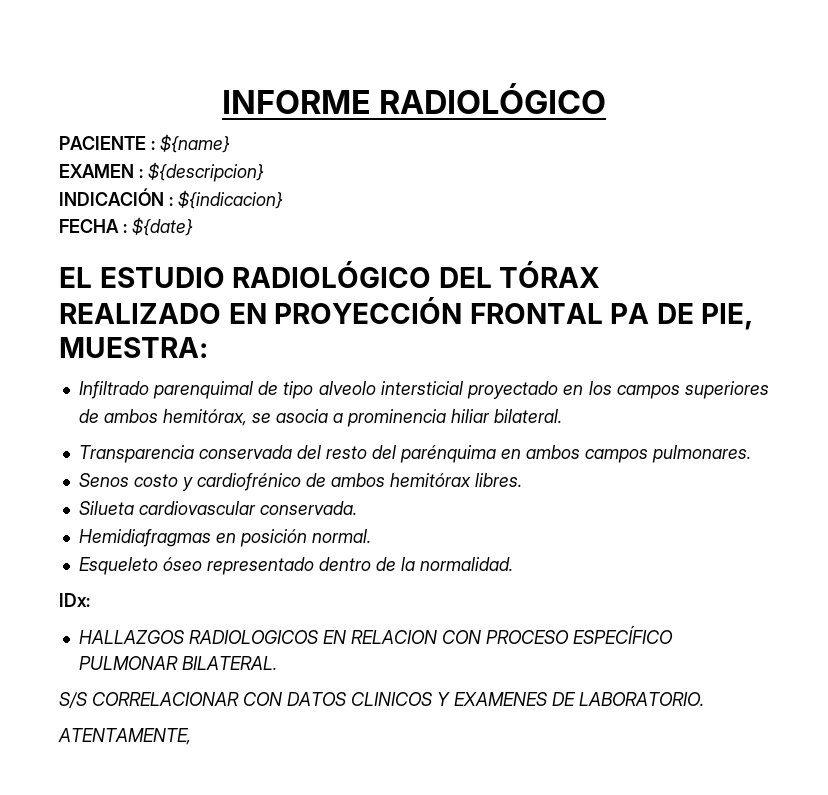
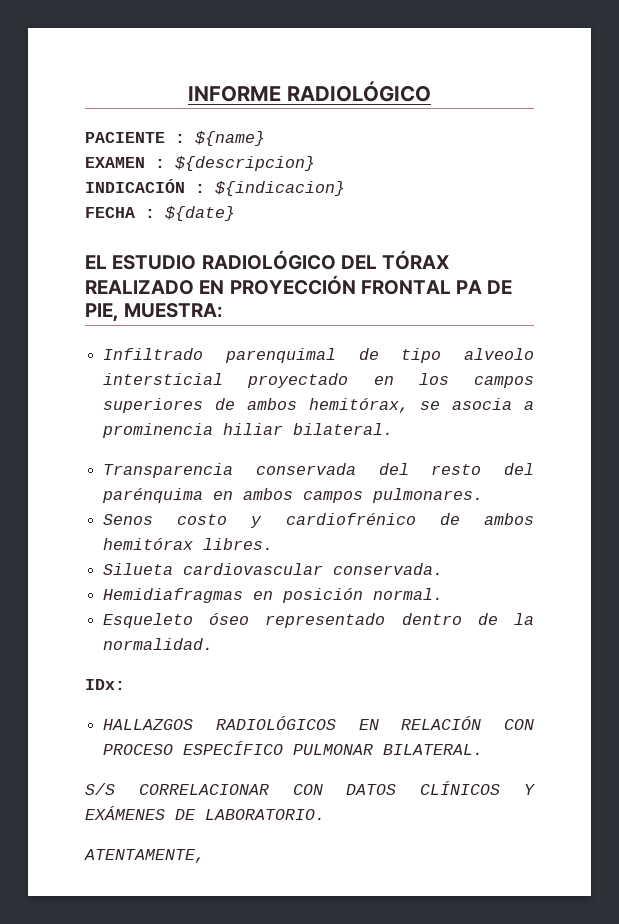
[188,630,437,644] RADIOLOGICOS EN RELACION -> [215,716,482,730] RADIOLÓGICOS EN RELACIÓN
[351,692,548,706] CLINICOS Y EXAMENES -> [420,781,535,795] [85,806,165,820] CLÍNICOS Y EXÁMENES

